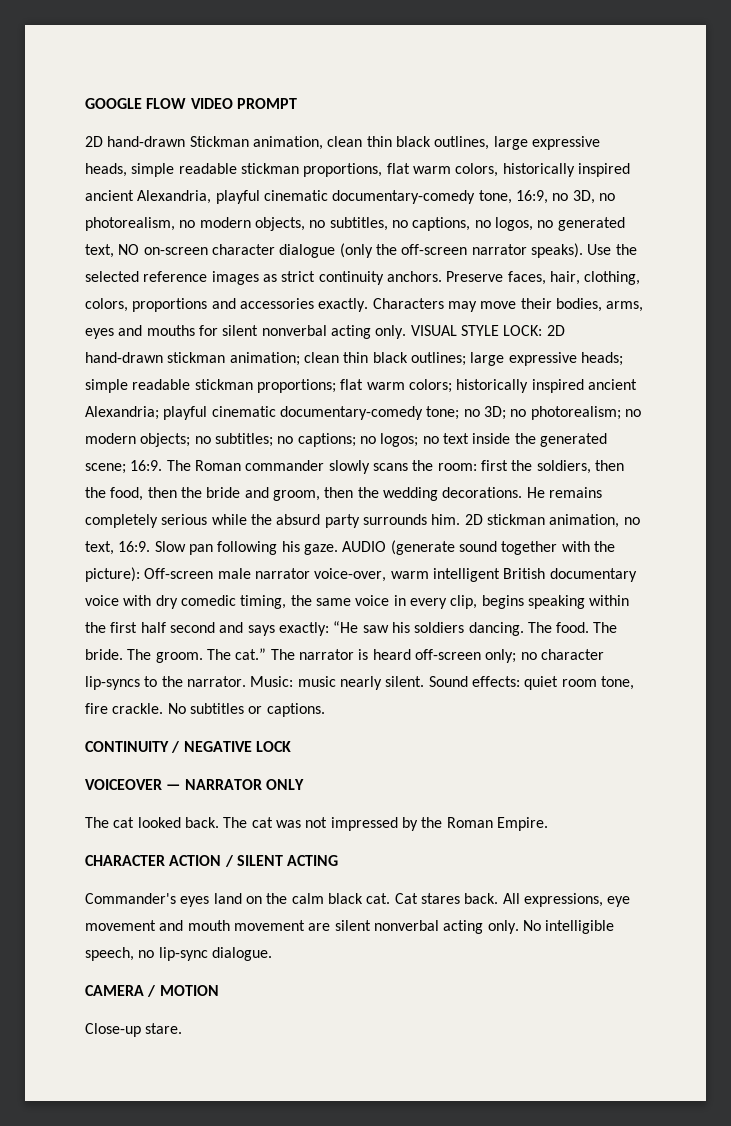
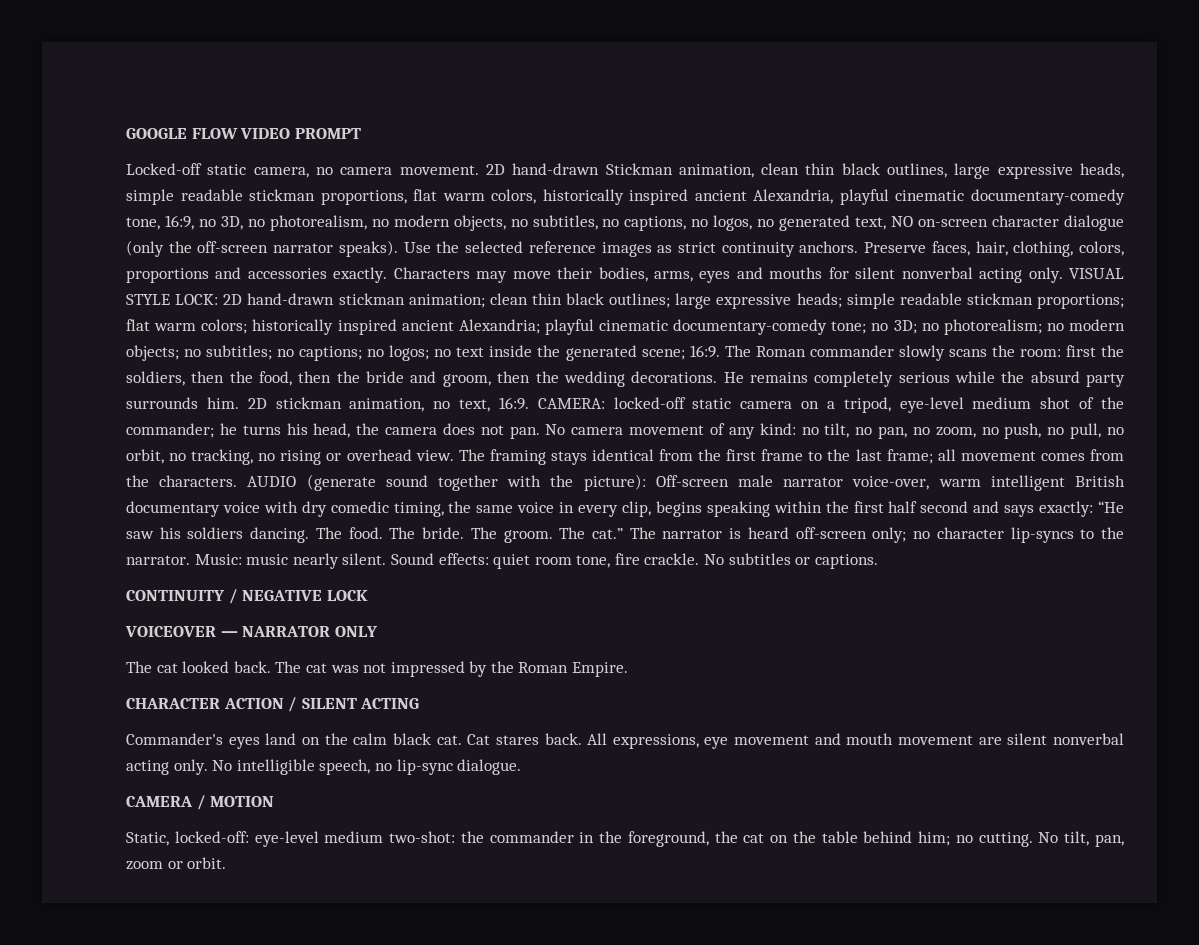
(297, 103) none -> [126,163,479,178] Locked-off static camera, no camera movement.
[154,541,338,555] Slow pan following his gaze. -> [537,397,1125,413] [126,423,1124,439] [126,449,1124,465] [126,475,238,487] CAMERA: locked-off static camera on a tripod, eye-level medium shot of the commander; he turns his head, the camera does not pan. No camera movement of any kind: no tilt, no pan, no zoom, no push, no pull, no orbit, no tracking, no rising or overhead view. The framing stays identical from the first frame to the last frame; all movement comes from the characters.
[85,1023,183,1037] Close-up stare. -> [126,831,1125,847] [126,857,227,870] Static, locked-off: eye-level medium two-shot: the commander in the foreground, the cat on the table behind him; no cutting. No tilt, pan, zoom or orbit.

